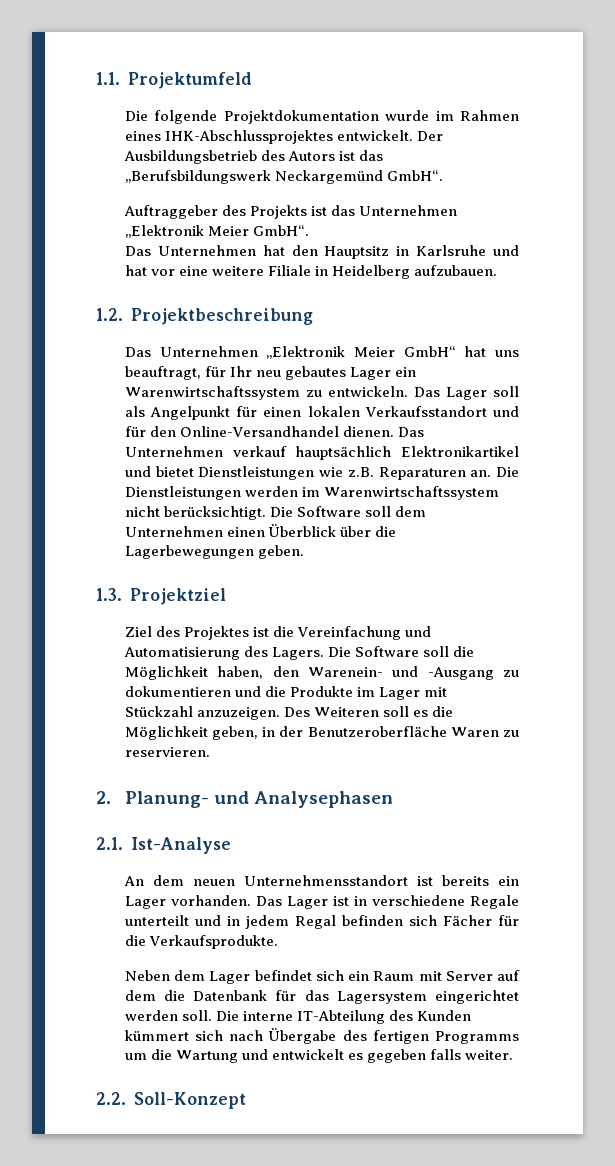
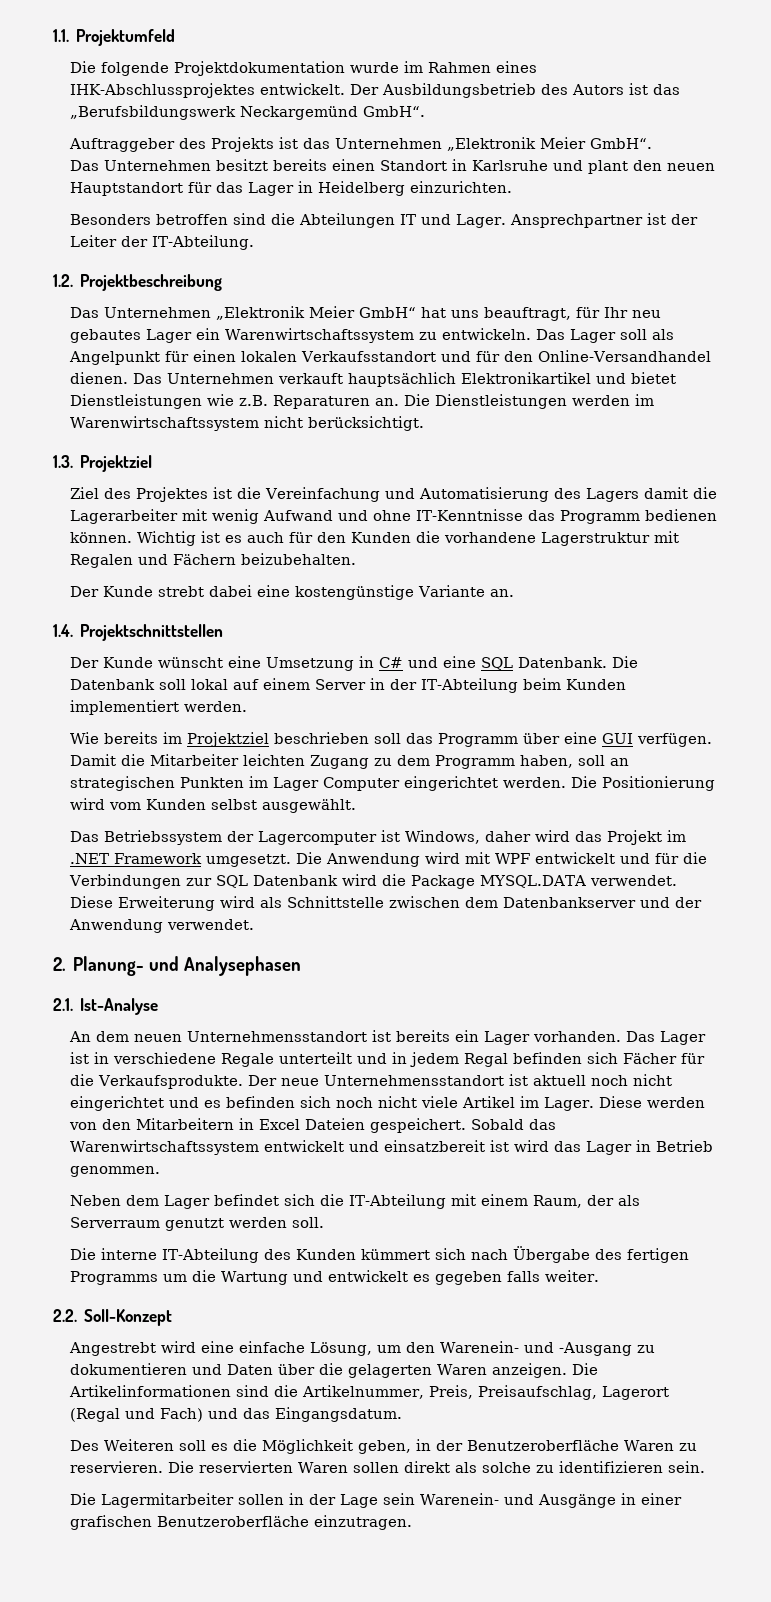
[262,245,519,259] [124,265,498,279] hat den Hauptsitz in Karlsruhe und hat vor eine weitere Filiale in Heidelberg aufzubauen. -> [216,159,716,174] [70,181,513,196] [70,213,699,228] [70,235,255,250] besitzt bereits einen Standort in Karlsruhe und plant den neuen Hauptstandort für das Lager in Heidelberg einzurichten. // Besonders betroffen sind die Abteilungen IT und Lager. Ansprechpartner ist der Leiter der IT-Abteilung.
[232,446,287,457] verkauf -> [278,373,344,384] verkauft
[269,506,427,517] [124,524,397,537] [124,545,304,559] Die Software soll dem Unternehmen einen Überblick über die Lagerbewegungen geben. -> (425, 423) none
[271,646,475,660] [124,666,519,680] [124,686,448,700] [124,706,454,720] [124,726,519,740] [124,747,210,757] Lagers. Die Software soll die Möglichkeit haben, den Warenein- und -Ausgang zu dokumentieren und die Produkte im Lager mit Stückzahl anzuzeigen. Des Weiteren soll es die Möglichkeit geben, in der Benutzeroberfläche Waren zu reservieren. -> [586,487,718,502] [70,509,718,524] [70,531,680,546] [70,553,357,568] [70,585,515,600] [53,624,224,641] [70,656,639,671] [70,678,627,693] [70,700,248,715] [70,732,713,747] [70,754,630,769] [70,776,716,791] [70,798,357,813] [70,830,687,845] [70,852,708,867] [69,874,678,889] [70,896,703,911] [69,919,255,933] Lagers damit die Lagerarbeiter mit wenig Aufwand und ohne IT-Kenntnisse das Programm bedienen können. Wichtig ist es auch für den Kunden die vorhandene Lagerstruktur mit Regalen und Fächern beizubehalten. // Der Kunde strebt dabei eine kostengünstige Variante an. // 1.4. Projektschnittstellen // Der Kunde wünscht eine Umsetzung in C# und eine SQL Datenbank. Die Datenbank soll lokal auf einem Server in der IT-Abteilung beim Kunden implementiert werden. // Wie bereits im Projektziel beschrieben soll das Programm über eine GUI verfügen. Damit die Mitarbeiter leichten Zugang zu dem Programm haben, soll an strategischen Punkten im Lager Computer eingerichtet werden. Die Positionierung wird vom Kunden selbst ausgewählt. // Das Betriebssystem der Lagercomputer ist Windows, daher wird das Projekt im .NET Framework umgesetzt. Die Anwendung wird mit WPF entwickelt und für die Verbindungen zur SQL Datenbank wird die Package MYSQL.DATA verwendet. Diese Erweiterung wird als Schnittstelle zwischen dem Datenbankserver und der Anwendung verwendet.
(278, 942) none -> [248,1074,673,1086] [70,1096,706,1111] [69,1118,557,1133] [70,1140,714,1155] [70,1166,161,1177] Der neue Unternehmensstandort ist aktuell noch nicht eingerichtet und es befinden sich noch nicht viele Artikel im Lager. Diese werden von den Mitarbeitern in Excel Dateien gespeichert. Sobald das Warenwirtschaftssystem entwickelt und einsatzbereit ist wird das Lager in Betrieb genommen.
[348,970,520,981] [124,990,519,1004] ein Raum mit Server auf dem die Datenbank für das Lagersystem eingerichtet -> [320,1194,641,1209] [70,1217,225,1231] die IT-Abteilung mit einem Raum, der als Serverraum genutzt
(212, 1015) none -> (325, 1222) //
(246, 1100) none -> [69,1341,656,1356] [70,1363,599,1378] [69,1385,670,1400] [70,1407,403,1422] [70,1439,698,1454] [70,1461,706,1473] [70,1493,683,1508] [70,1515,413,1530] // Angestrebt wird eine einfache Lösung, um den Warenein- und -Ausgang zu dokumentieren und Daten über die gelagerten Waren anzeigen. Die Artikelinformationen sind die Artikelnummer, Preis, Preisaufschlag, Lagerort (Regal und Fach) und das Eingangsdatum. // Des Weiteren soll es die Möglichkeit geben, in der Benutzeroberfläche Waren zu reservieren. Die reservierten Waren sollen direkt als solche zu identifizieren sein. // Die Lagermitarbeiter sollen in der Lage sein Warenein- und Ausgänge in einer grafischen Benutzeroberfläche einzutragen.

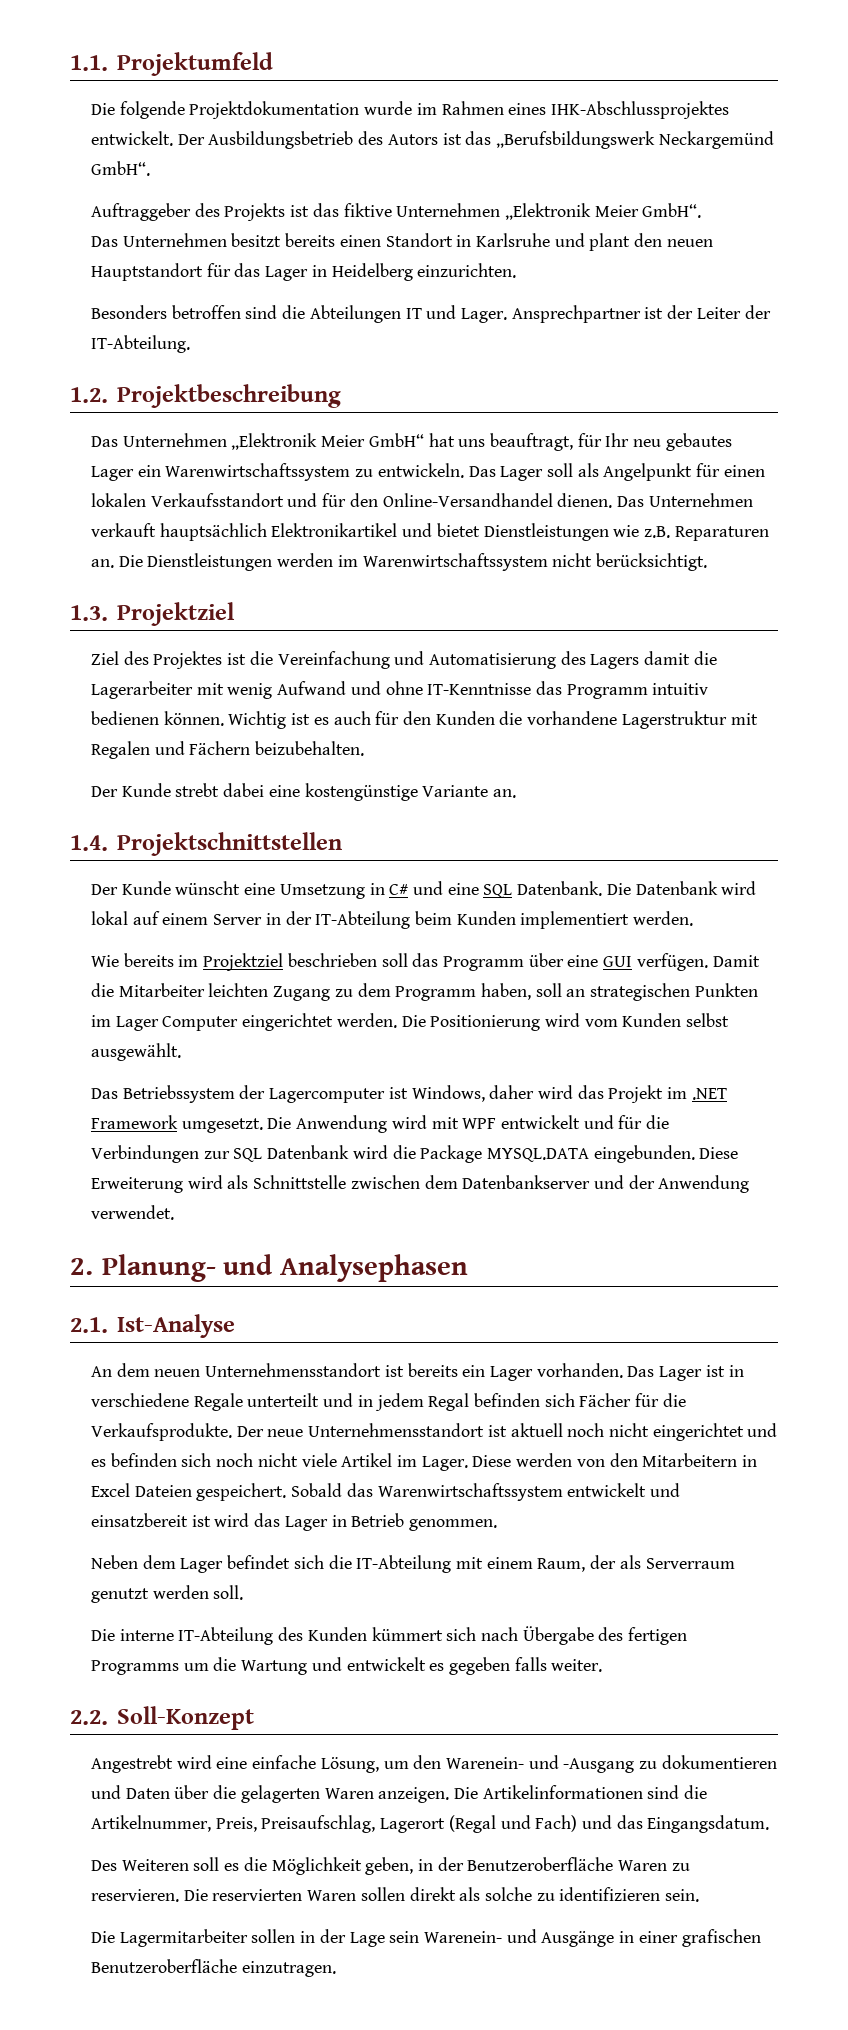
(331, 143) none -> [343,203,392,217] fiktive
(641, 517) none -> [652,683,709,695] intuitiv
[159,679,187,690] soll -> [721,881,757,895] wird
[590,875,678,886] verwendet. -> [593,1145,695,1163] eingebunden.

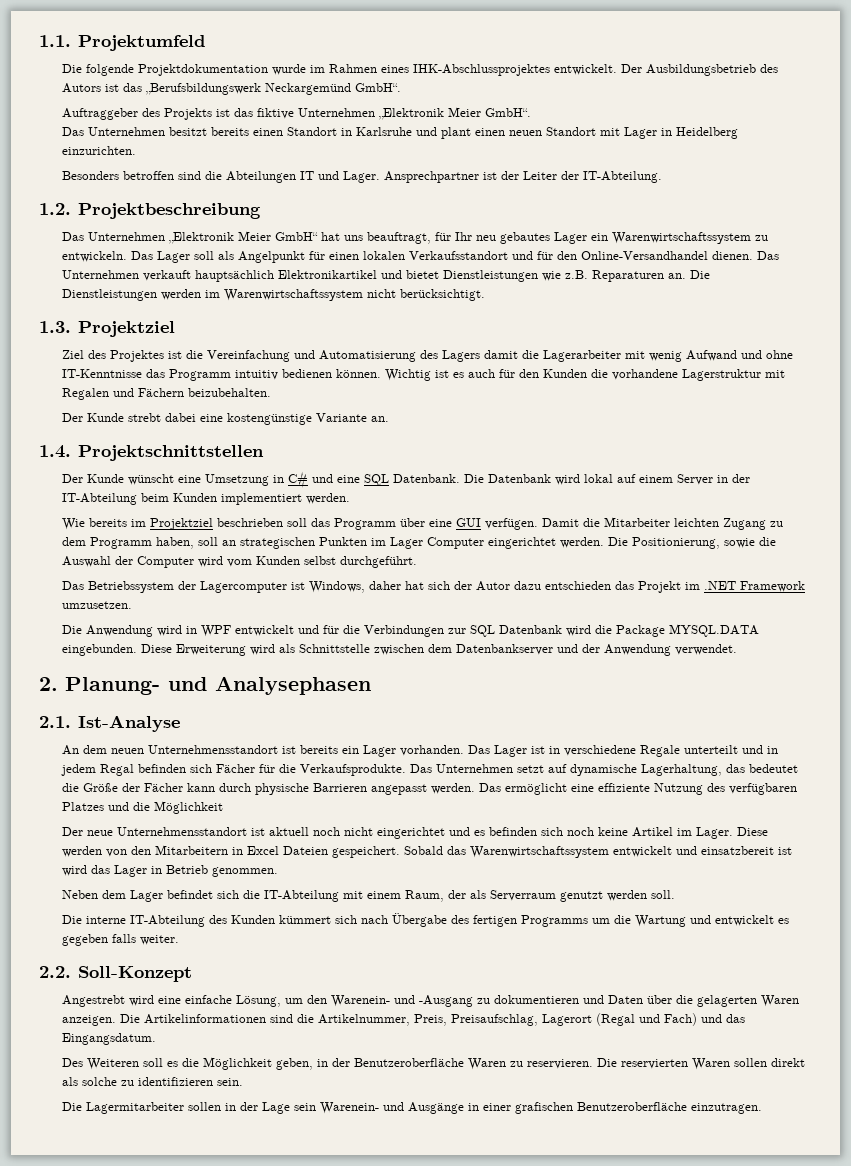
[634,233,713,247] [90,263,261,281] den neuen Hauptstandort für das -> [475,127,621,136] einen neuen Standort mit
[430,1015,541,1031] Positionierung -> [632,537,777,549] [62,556,195,568] Positionierung, sowie die Auswahl der Computer
[90,1043,181,1061] ausgewählt. -> [340,556,418,568] durchgeführt.
[537,1085,573,1099] wird -> [405,581,612,591] hat sich der Autor dazu entschieden
[181,1118,263,1133] umgesetzt. -> [62,601,133,609] umzusetzen. //
[431,1117,459,1129] mit -> [186,626,198,634] in
(232, 1432) none -> [410,764,799,776] [62,783,798,795] [62,801,224,814] Das Unternehmen setzt auf dynamische Lagerhaltung, das bedeutet die Größe der Fächer kann durch physische Barrieren angepasst werden. Das ermöglicht eine effiziente Nutzung des verfügbaren Platzes und die Möglichkeit //
[257,1453,337,1467] nicht viele -> [598,827,629,836] keine

